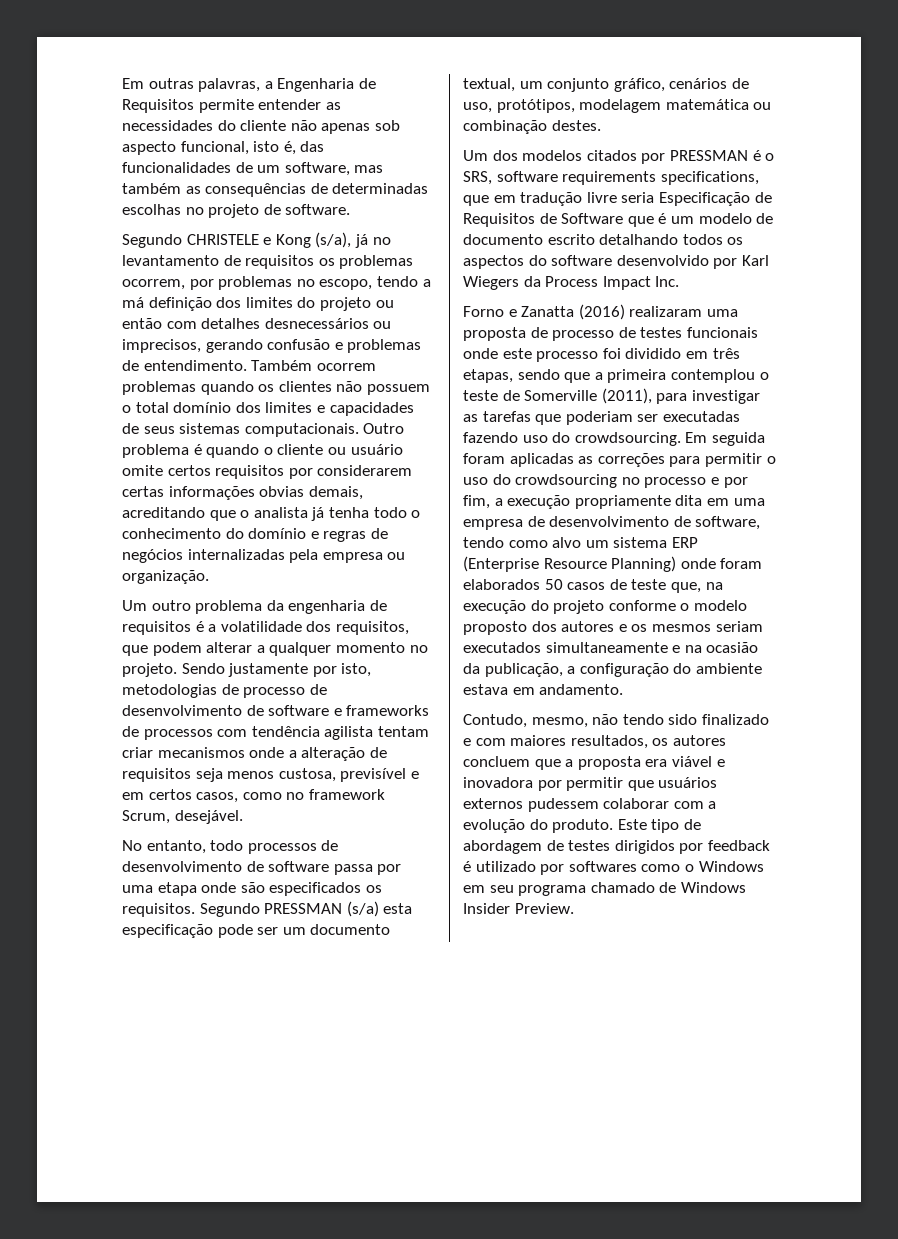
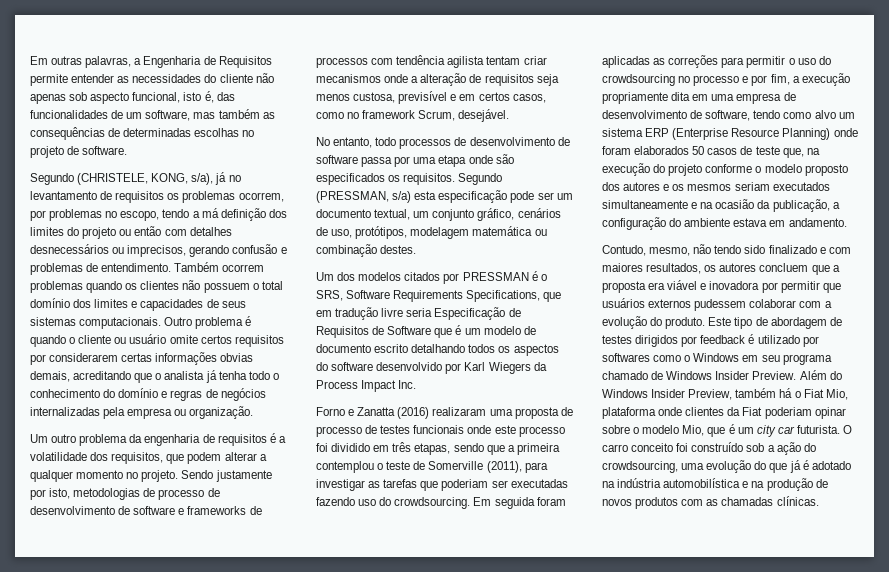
[186,232,352,248] CHRISTELE e Kong (s/a), -> [77,173,214,185] (CHRISTELE, KONG, s/a),
[264,901,379,917] PRESSMAN (s/a) -> [316,191,412,203] (PRESSMAN, s/a)
[496,171,759,185] software requirements specifications, -> [346,290,541,302] Software Requirements Specifications,
(574, 908) none -> [799,370,842,380] [602,388,848,400] [602,407,846,419] [602,424,853,437] [602,442,816,455] [602,460,851,473] [602,478,828,491] [602,496,819,509] Além do Windows Insider Preview, também há o Fiat Mio, plataforma onde clientes da Fiat poderiam opinar sobre o modelo Mio, que é um city car futurista. O carro conceito foi construído sob a ação do crowdsourcing, uma evolução do que já é adotado na indústria automobilística e na produção de novos produtos com as chamadas clínicas.

